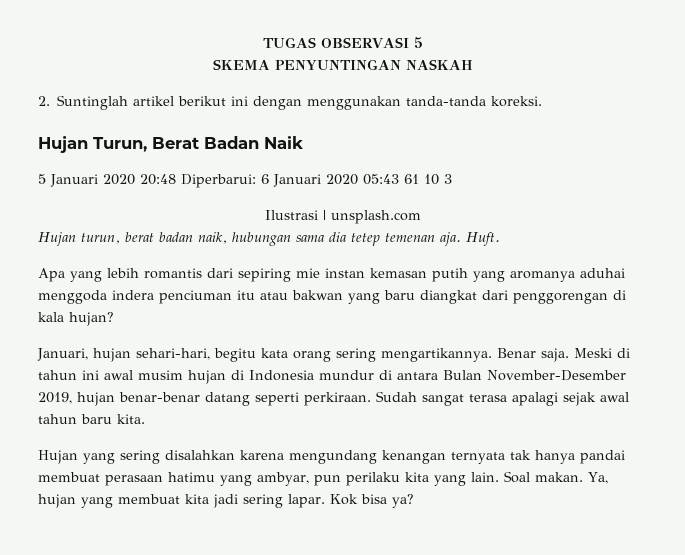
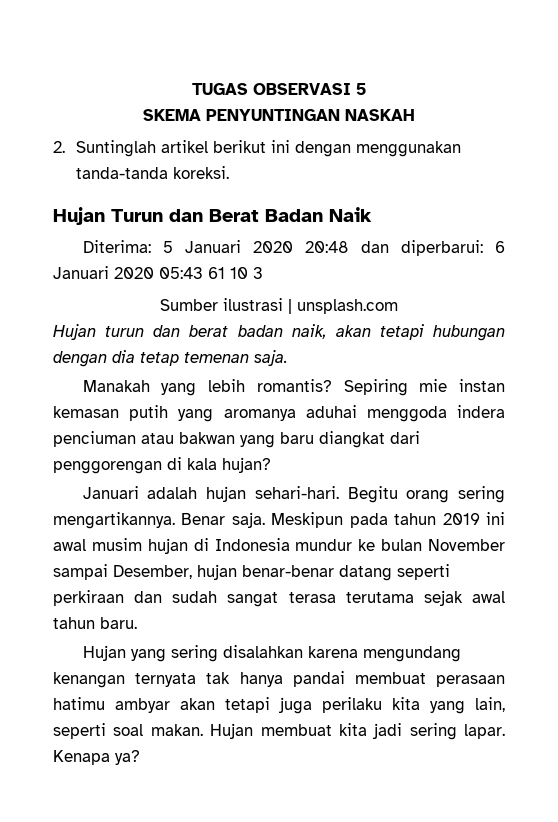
[93,137,147,152] Turun, -> [111,209,203,222] Turun dan
(303, 142) none -> [82,240,151,253] Diterima:
[181,174,256,188] Diperbarui: -> [360,240,483,256] dan diperbarui:
[264,210,318,220] Ilustrasi -> [160,298,283,311] Sumber ilustrasi
[81,233,120,244] turun, -> [105,325,181,337] turun dan
[232,232,500,246] [38,268,291,282] hubungan sama dia tetep temenan aja. Huft. // Apa yang lebih romantis dari sepiring -> [335,324,505,341] [53,350,288,367] [82,379,408,396] akan tetapi hubungan dengan dia tetap temenan saja. // Manakah yang lebih romantis? Sepiring
[237,290,255,300] itu -> (136, 439) none
[37,348,288,362] Januari, hujan sehari-hari, begitu kata -> [82,486,398,503] Januari adalah hujan sehari-hari. Begitu
[574,348,630,358] [38,370,77,380] Meski di tahun -> [271,512,480,528] Meskipun pada tahun 2019
[379,370,626,381] [38,392,72,404] di antara Bulan November-Desember 2019, -> [358,539,505,551] [53,564,192,580] ke bulan November sampai Desember,
[304,391,417,406] perkiraan. Sudah -> [53,590,218,606] perkiraan dan sudah
[512,392,558,406] apalagi -> [345,592,414,603] terutama
[81,414,145,424] baru kita. -> [100,617,137,629] baru.
[220,471,608,486] [38,494,113,508] yang ambyar, pun perilaku kita yang lain. Soal makan. Ya, hujan yang -> [115,697,505,714] [53,723,254,739] ambyar akan tetapi juga perilaku kita yang lain, seperti soal makan. Hujan
[330,494,387,505] Kok bisa -> [53,750,110,765] Kenapa

